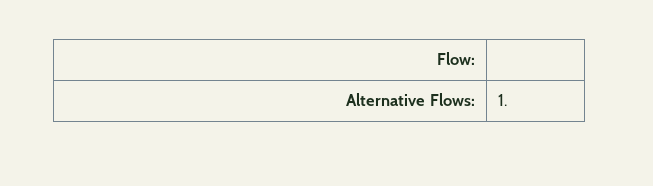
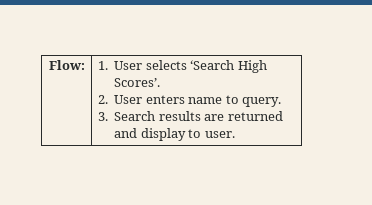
[346,93,475,106] [498,94,508,106] // Alternative Flows: | 1. -> [97,60,267,73] [114,78,161,87] [97,95,282,107] [97,111,283,121] [114,128,235,141] 1. User selects ‘Search High Scores’. // 2. User enters name to query. // 3. Search results are returned and display to user.

